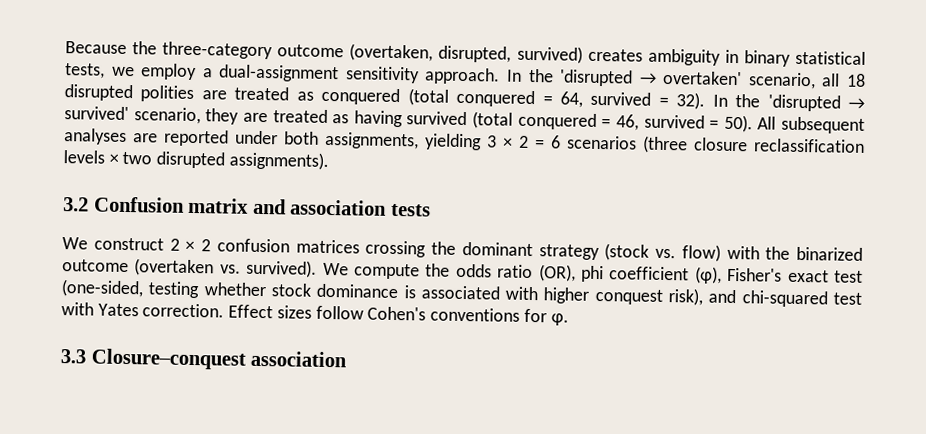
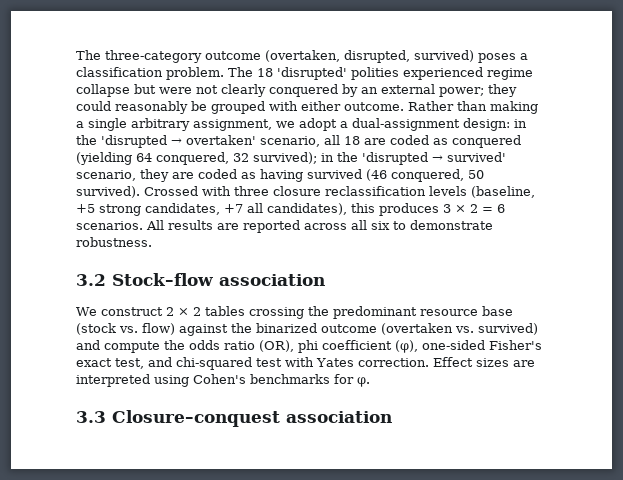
[65,41,158,55] Because the -> [76,50,101,60] The
[587,48,867,67] [65,63,522,85] creates ambiguity in binary statistical tests, we employ a dual-assignment sensitivity approach. In -> [478,53,528,63] [76,67,533,80] [76,84,517,97] [76,101,538,114] [76,118,527,131] poses a classification problem. The 18 'disrupted' polities experienced regime collapse but were not clearly conquered by an external power; they could reasonably be grouped with either outcome. Rather than making a single arbitrary assignment, we adopt a dual-assignment design: in
[64,84,728,110] disrupted polities are treated as conquered (total conquered = 64, survived = 32). In -> [364,135,521,148] [76,152,334,165] are coded as conquered (yielding 64 conquered, 32 survived); in
[272,109,328,123] treated -> [198,169,237,179] coded
[472,111,865,134] [64,128,482,151] (total conquered = 46, survived = 50). All subsequent analyses are reported under both assignments, yielding -> [366,169,484,182] [76,186,535,198] [76,203,439,216] (46 conquered, 50 survived). Crossed with three closure reclassification levels (baseline, +5 strong candidates, +7 all candidates), this produces
[567,135,865,154] [63,150,329,171] [63,196,431,217] scenarios (three closure reclassification levels × two disrupted assignments). // 3.2 Confusion matrix and association tests -> [76,220,493,233] [76,237,152,247] [76,273,325,286] scenarios. All results are reported across all six to demonstrate robustness. // 3.2 Stock–flow association
[216,238,600,261] confusion matrices crossing the dominant strategy -> [204,306,513,319] tables crossing the predominant resource base
[726,245,760,260] with -> [179,324,228,336] against
[246,259,349,278] survived). We -> [478,323,538,335] [76,340,100,350] survived) and
(722, 275) none -> [422,340,485,350] one-sided
[833,270,863,283] [61,279,704,306] test (one-sided, testing whether stock dominance is associated with higher conquest risk), -> [115,358,144,369] test,
[315,305,521,322] follow Cohen's conventions -> [513,360,535,367] [76,374,330,387] are interpreted using Cohen's benchmarks

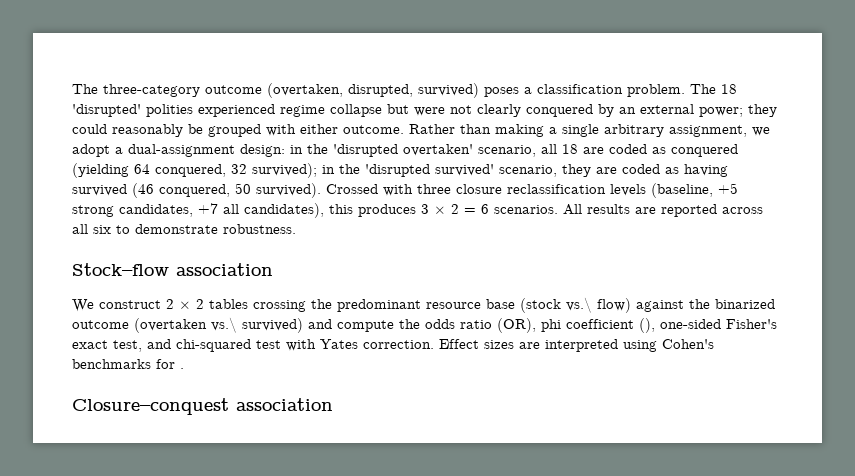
[171,138,182,145] → -> (398, 150) none
[432,155,443,162] → -> (430, 170) none
[76,274,106,286] 3.2 -> (296, 229) none
[119,326,138,333] vs. -> [566,297,592,313] vs.\
[455,326,474,333] vs. -> [211,317,237,333] vs.\
[395,340,418,353] (φ), -> [639,318,655,333] (),
[357,377,370,387] [76,411,106,423] φ. // 3.3 -> [180,368,184,369] . //

